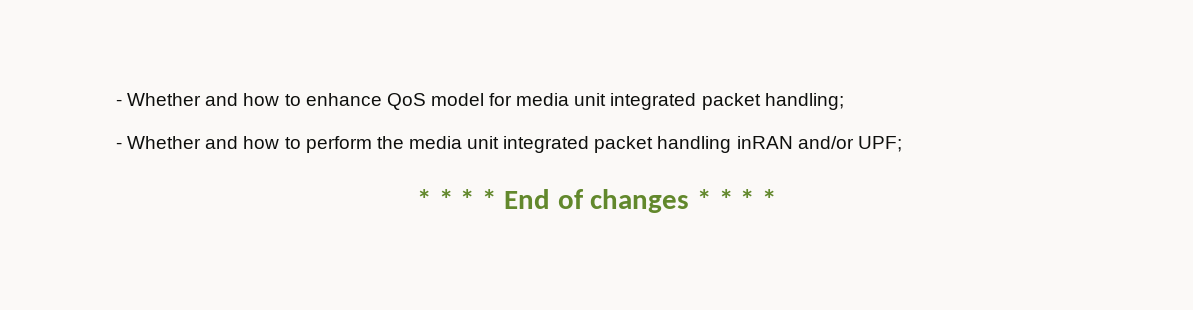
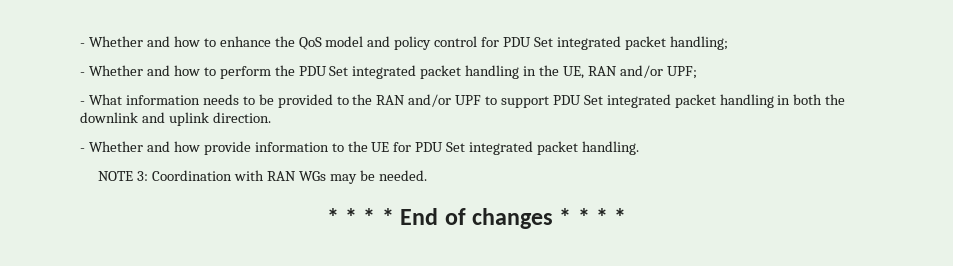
(382, 99) none -> [274,36,295,47] the
[489,93,607,106] for media unit -> [367,36,553,50] and policy control for PDU Set
[408,136,902,153] media unit integrated packet handling inRAN and/or UPF; -> [298,65,697,79] [80,94,846,108] [80,112,271,126] [80,141,639,155] [98,170,427,184] PDU Set integrated packet handling in the UE, RAN and/or UPF; // - What information needs to be provided to the RAN and/or UPF to support PDU Set integrated packet handling in both the downlink and uplink direction. // - Whether and how provide information to the UE for PDU Set integrated packet handling. // NOTE 3: Coordination with RAN WGs may be needed.

